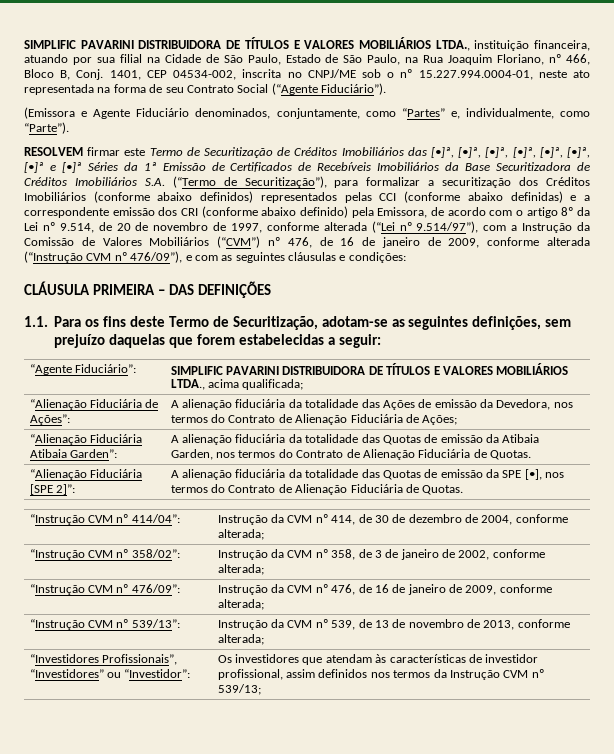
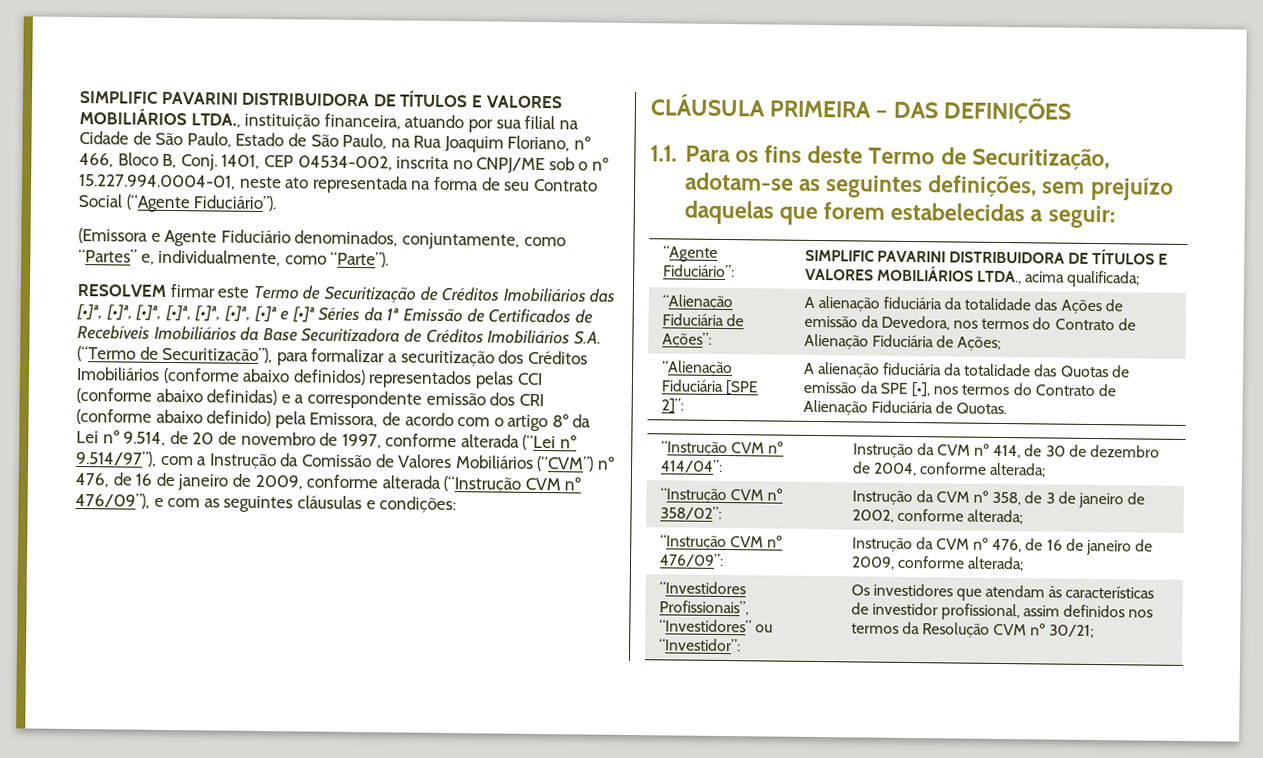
[29,434,143,445] [29,449,118,458] [170,434,540,445] [170,449,532,460] // “Alienação Fiduciária Atibaia Garden”: | A alienação fiduciária da totalidade das Quotas de emissão da Atibaia Garden, nos termos do Contrato de Alienação Fiduciária de Quotas. -> (1002, 344) none
[29,619,180,630] [217,619,570,630] [217,634,264,645] // “Instrução CVM nº 539/13”: | Instrução da CVM nº 539, de 13 de novembro de 2013, conforme alterada; -> (1024, 564) none
[449,669,544,680] [217,684,261,695] Instrução CVM nº 539/13; -> [921,622,1095,639] Resolução CVM nº 30/21;

